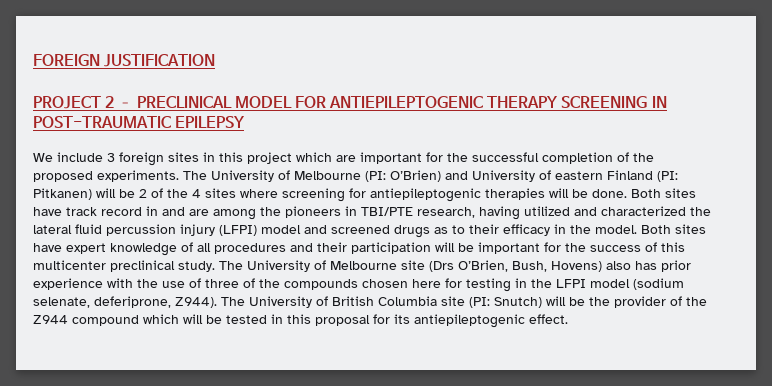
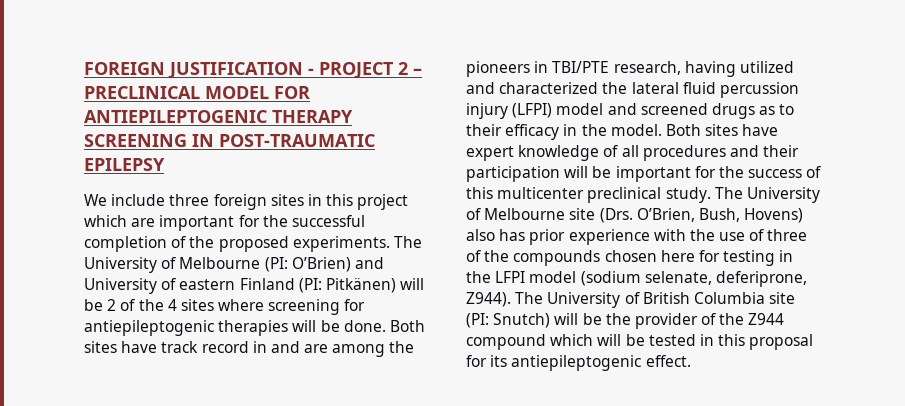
(216, 60) // -> [308,68,314,75] -
[107,153,115,162] 3 -> [169,194,210,206] three
[33,188,92,200] Pitkanen) -> [325,278,396,293] Pitkänen)
[429,261,454,272] (Drs -> [599,208,633,223] (Drs.

